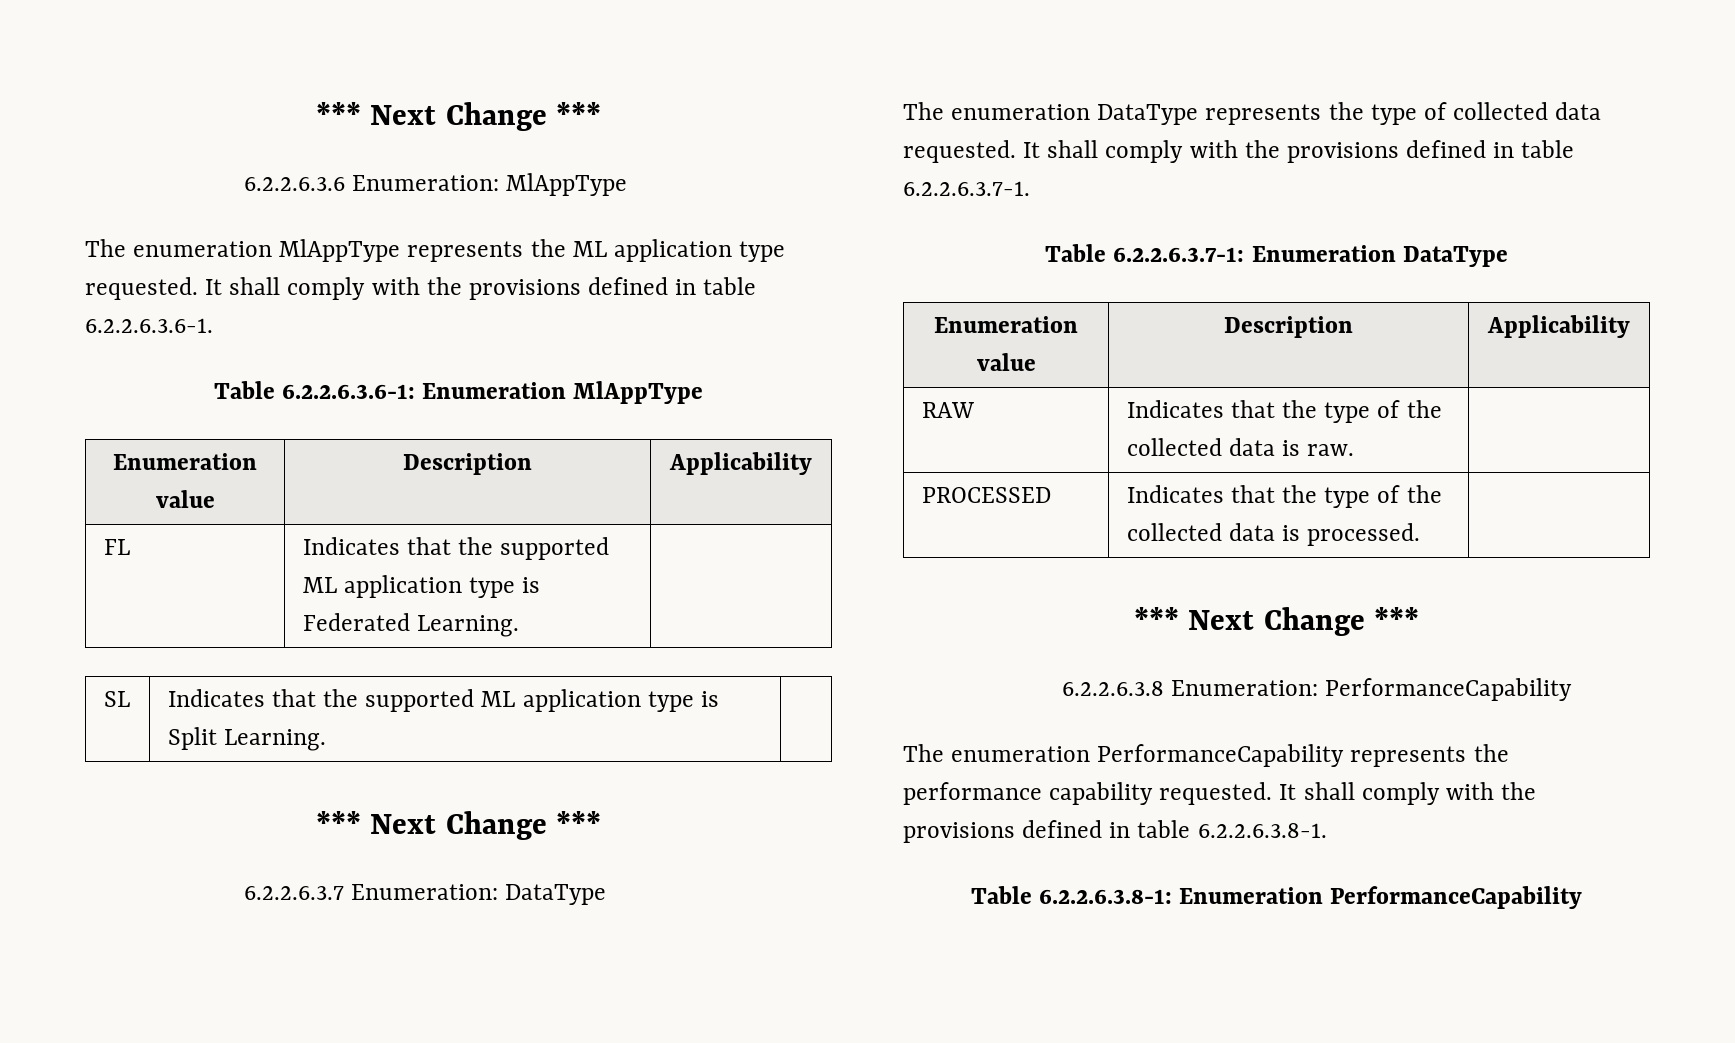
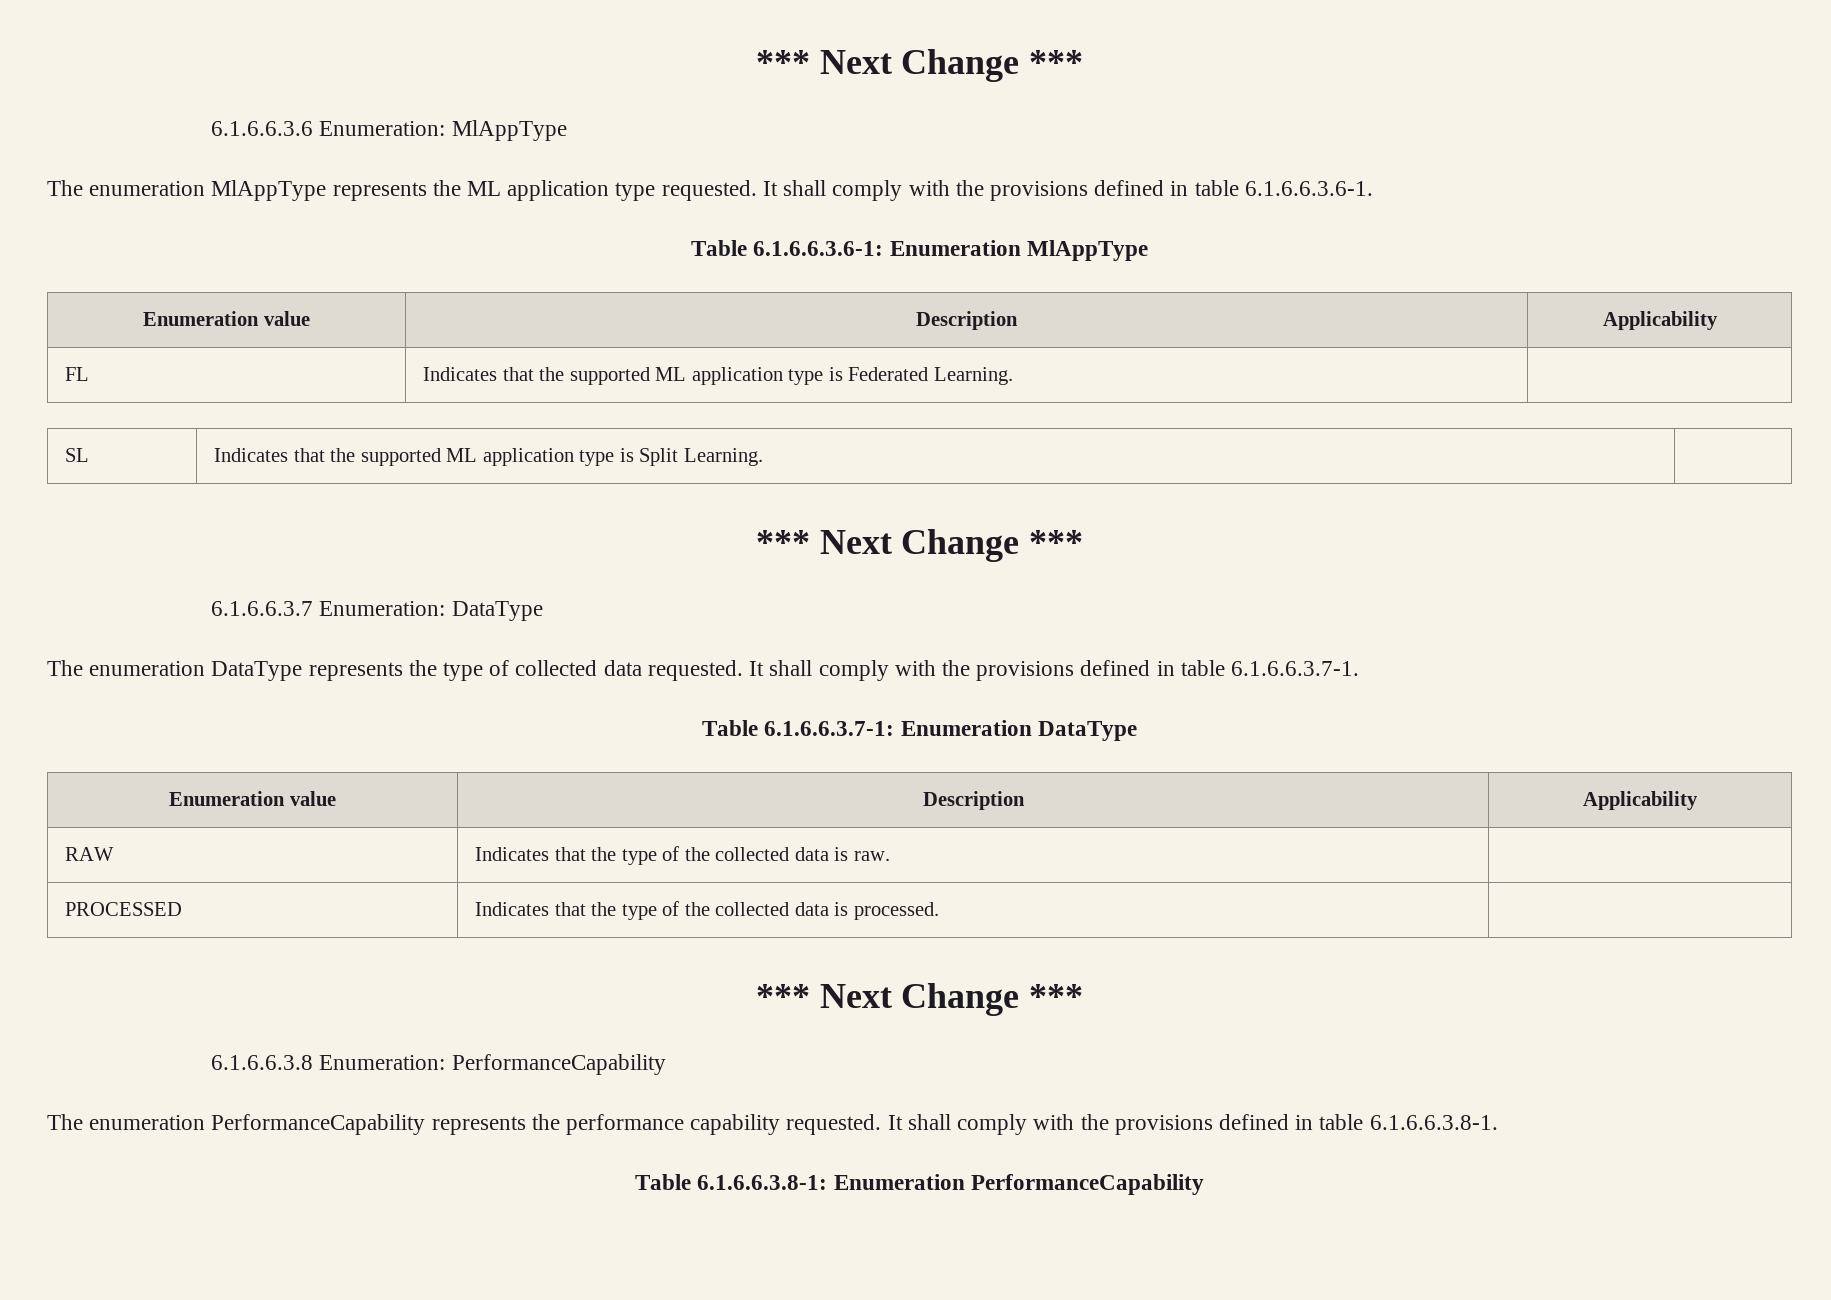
[316,102,601,131] [243,177,345,191] *** Next Change *** // 6.2.2.6.3.6 -> [755,49,1084,82] [211,121,314,136] *** Next Change *** // 6.1.6.6.3.6
[85,318,213,333] [213,381,415,399] 6.2.2.6.3.6-1. // Table 6.2.2.6.3.6-1: -> [1244,181,1373,196] [691,240,884,256] 6.1.6.6.3.6-1. // Table 6.1.6.6.3.6-1:
[243,886,344,900] 6.2.2.6.3.7 -> [211,601,314,616] 6.1.6.6.3.7
[903,181,1030,196] [1045,244,1245,262] 6.2.2.6.3.7-1. // Table 6.2.2.6.3.7-1: -> [1230,661,1359,676] [702,720,895,736] 6.1.6.6.3.7-1. // Table 6.1.6.6.3.7-1:
[1061,681,1164,696] 6.2.2.6.3.8 -> [211,1055,314,1070] 6.1.6.6.3.8
[1197,823,1327,838] [970,886,1172,904] 6.2.2.6.3.8-1. // Table 6.2.2.6.3.8-1: -> [1369,1115,1498,1130] [635,1174,828,1190] 6.1.6.6.3.8-1. // Table 6.1.6.6.3.8-1:

